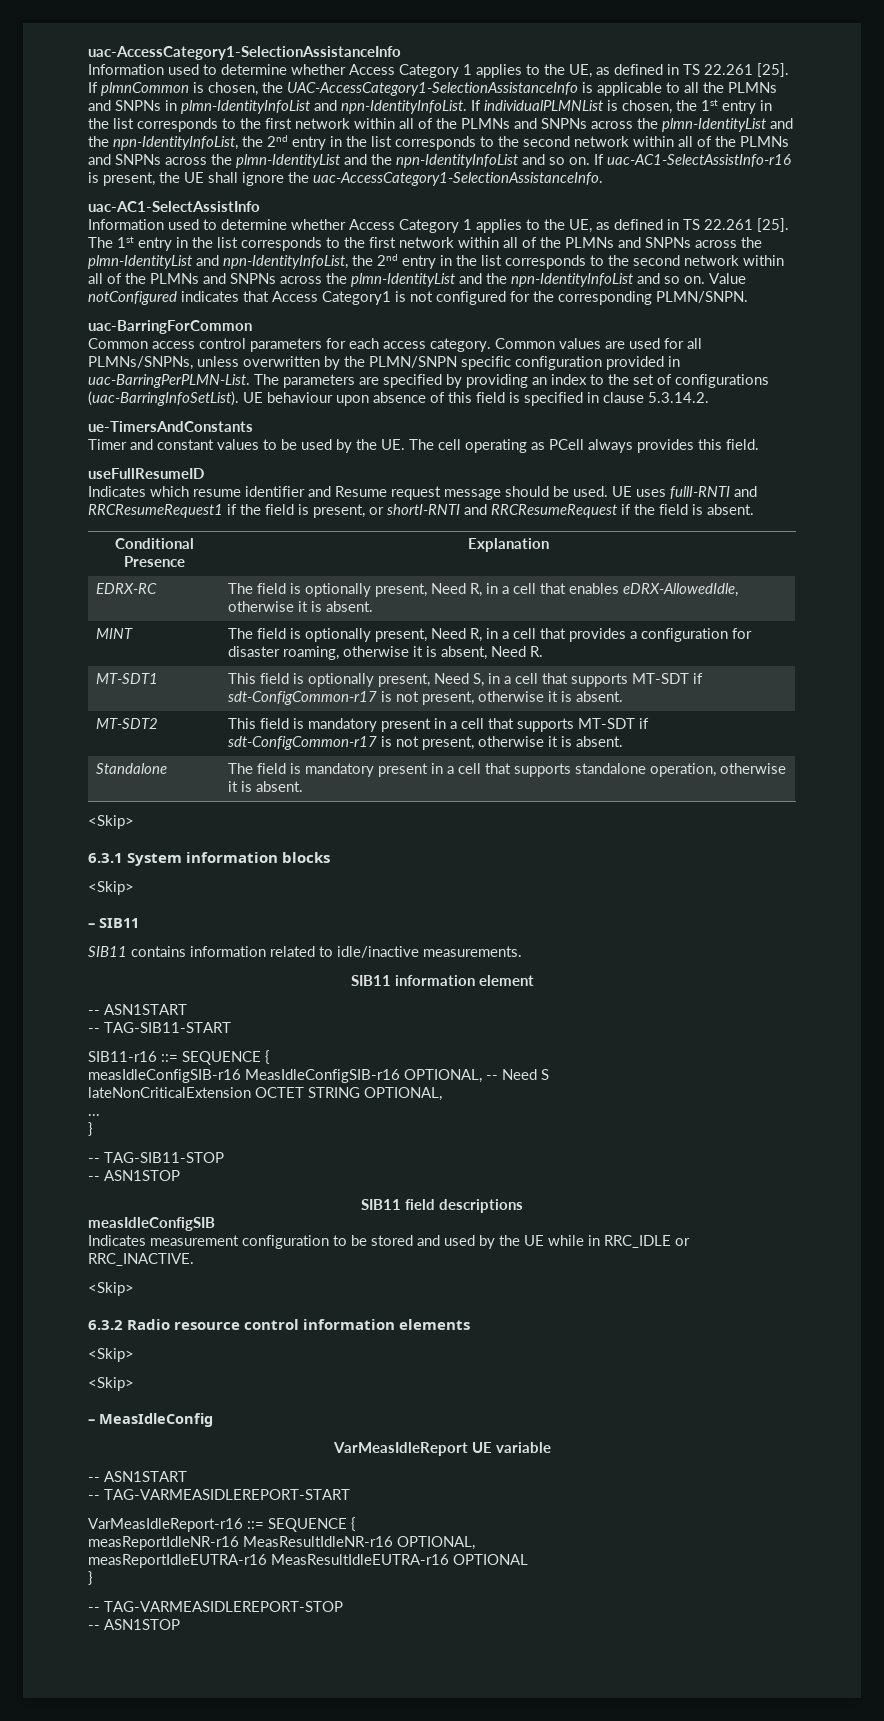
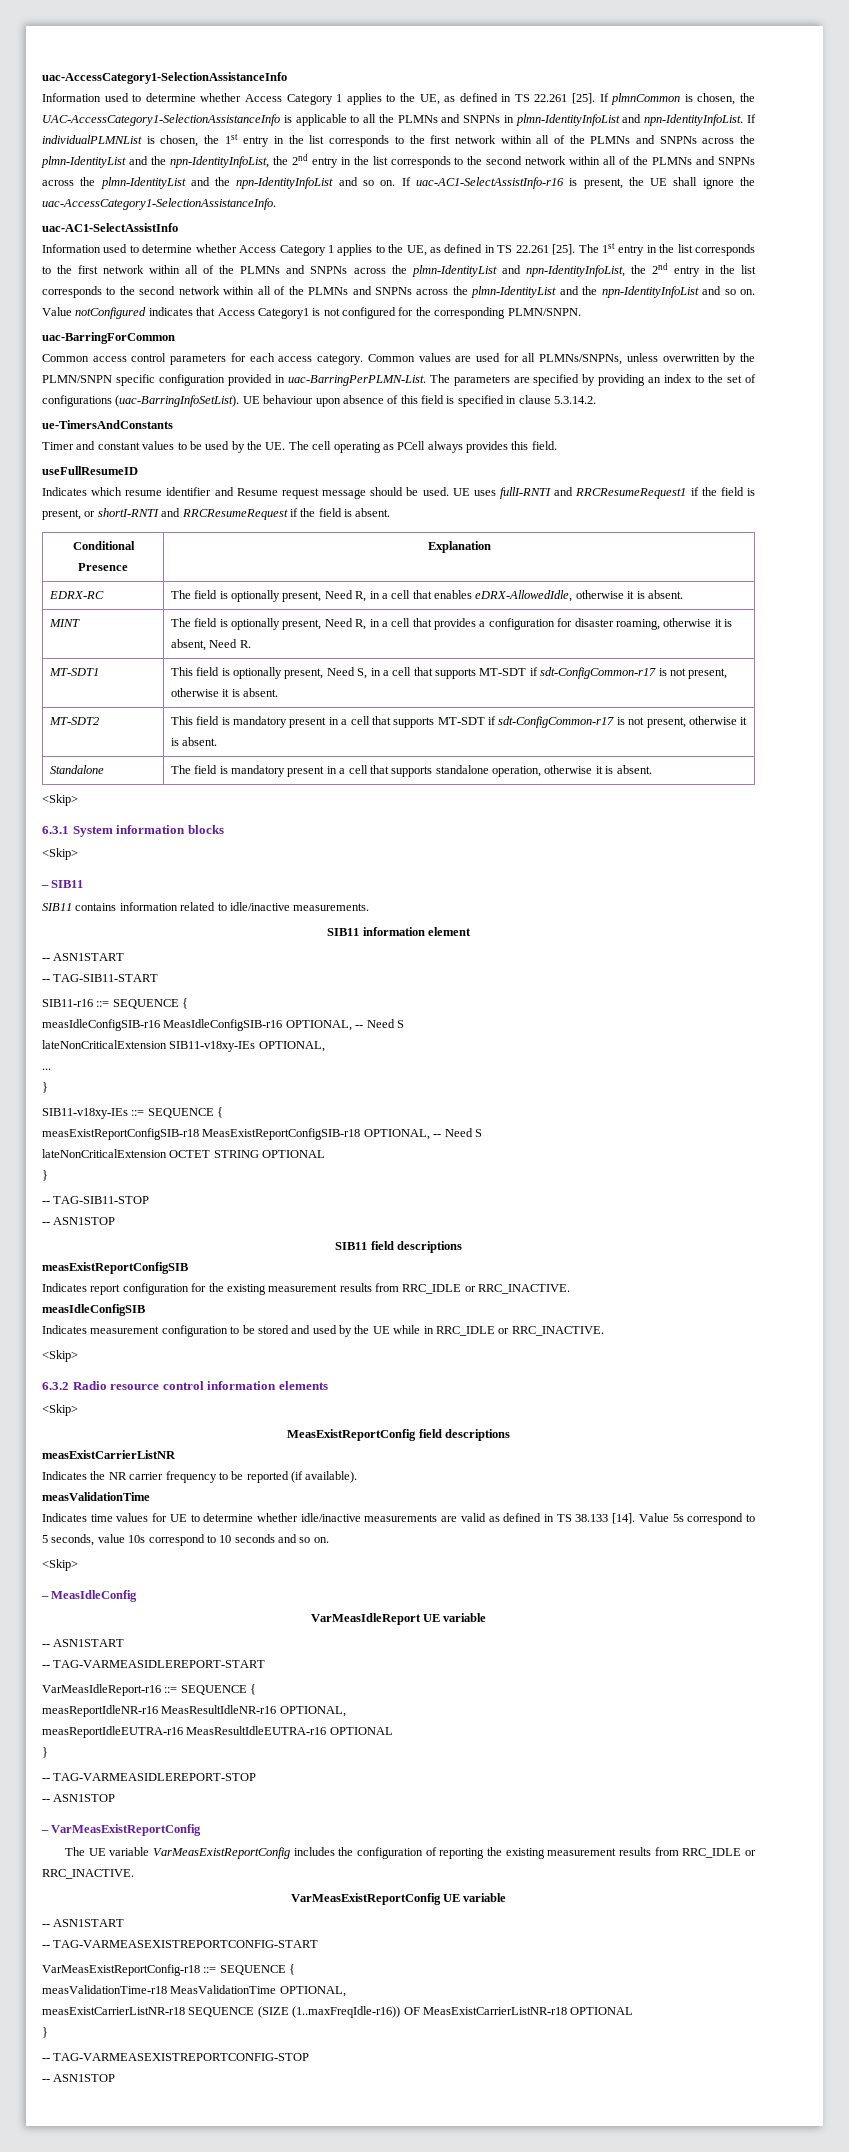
[255,1087,360,1098] OCTET STRING -> [169,1041,256,1052] SIB11-v18xy-IEs
(93, 1129) none -> [42,1107,224,1119] [42,1128,482,1140] [42,1149,326,1158] [42,1170,48,1181] // SIB11-v18xy-IEs ::= SEQUENCE { // measExistReportConfigSIB-r18 MeasExistReportConfigSIB-r18 OPTIONAL, -- Need S // lateNonCriticalExtension OCTET STRING OPTIONAL // }
(523, 1206) none -> [42,1262,188,1274] [42,1283,571,1295] // measExistReportConfigSIB // Indicates report configuration for the existing measurement results from RRC_IDLE or RRC_INACTIVE.
(134, 1355) none -> [287,1429,510,1441] [42,1450,176,1459] [42,1471,358,1483] [42,1492,150,1501] [42,1513,755,1525] [42,1534,329,1546] // MeasExistReportConfig field descriptions // measExistCarrierListNR // Indicates the NR carrier frequency to be reported (if available). // measValidationTime // Indicates time values for UE to determine whether idle/inactive measurements are valid as defined in TS 38.133 [14]. Value 5s correspond to 5 seconds, value 10s correspond to 10 seconds and so on.
(180, 1624) none -> [41,1824,202,1836] [64,1847,757,1859] [42,1869,134,1879] [290,1893,507,1905] [42,1919,125,1927] [42,1940,319,1948] [42,1964,296,1976] [42,1985,346,1997] [42,2006,634,2018] [42,2027,48,2038] [42,2053,310,2061] [42,2074,116,2082] // – VarMeasExistReportConfig // The UE variable VarMeasExistReportConfig includes the configuration of reporting the existing measurement results from RRC_IDLE or RRC_INACTIVE. // VarMeasExistReportConfig UE variable // -- ASN1START // -- TAG-VARMEASEXISTREPORTCONFIG-START // VarMeasExistReportConfig-r18 ::= SEQUENCE { // measValidationTime-r18 MeasValidationTime OPTIONAL, // measExistCarrierListNR-r18 SEQUENCE (SIZE (1..maxFreqIdle-r16)) OF MeasExistCarrierListNR-r18 OPTIONAL // } // -- TAG-VARMEASEXISTREPORTCONFIG-STOP // -- ASN1STOP

